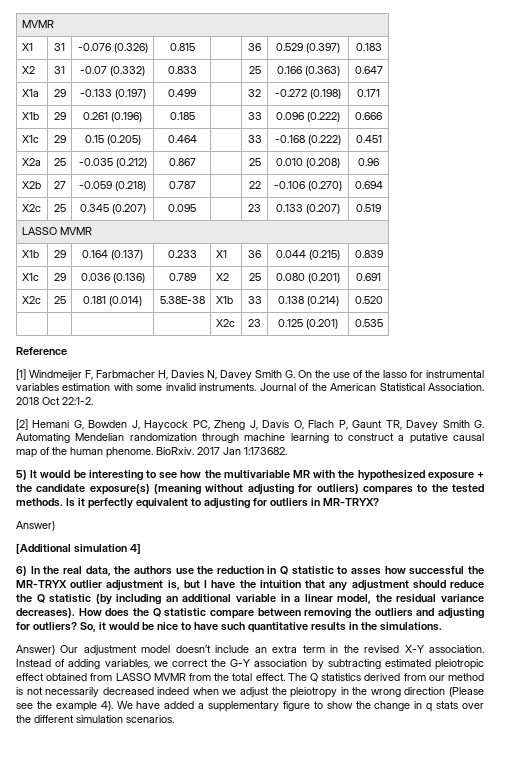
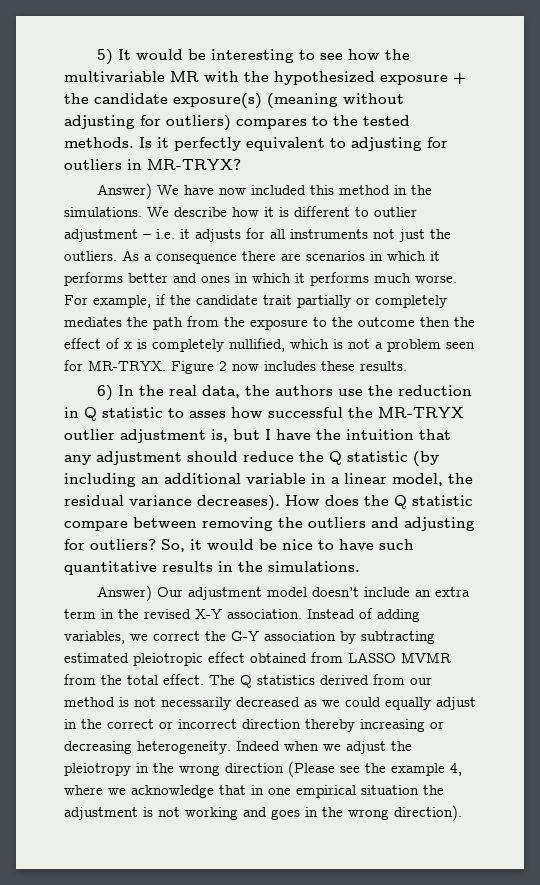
[21,20,54,28] [21,43,33,51] [54,43,65,51] [77,43,148,53] [169,43,195,51] [248,43,261,51] [276,43,340,53] [355,43,382,51] [21,66,35,74] [54,66,65,74] [80,66,145,76] [167,66,197,74] [248,66,261,74] [276,66,340,76] [354,66,383,74] [21,89,39,97] [53,89,66,97] [79,89,146,99] [168,89,196,97] [248,89,261,97] [275,89,341,99] [357,89,380,97] [21,112,39,120] [53,112,66,120] [83,112,142,122] [169,112,195,120] [247,112,262,120] [276,112,340,122] [355,112,382,120] [21,135,39,143] [53,135,66,143] [84,135,141,145] [167,135,197,143] [247,135,262,143] [275,135,341,145] [355,135,382,143] [21,158,41,166] [53,158,66,166] [78,158,147,168] [168,158,196,166] [248,158,261,166] [276,158,340,168] [358,158,379,166] [21,181,41,189] [53,181,66,189] [79,181,146,191] [168,181,196,189] [248,181,261,189] [274,181,342,191] [354,181,383,189] [21,204,41,212] [53,204,66,212] [79,204,146,214] [168,204,196,212] [248,204,261,212] [276,204,340,214] [356,204,381,212] [21,227,92,235] [21,250,39,258] [53,250,66,258] [82,250,143,260] [167,250,197,258] [215,250,227,258] [248,250,261,258] [276,250,340,260] [354,250,383,258] [21,273,39,281] [53,273,66,281] [80,273,145,283] [168,273,196,281] [215,273,229,281] [248,273,261,281] [276,273,340,283] [356,273,381,281] [21,296,41,304] [53,296,66,304] [83,296,142,306] [159,296,205,304] [215,296,233,304] [247,296,262,304] [277,296,339,306] [354,296,383,304] [215,319,235,327] [248,319,261,327] [278,319,338,329] [354,319,383,327] [16,347,67,355] [16,369,484,380] [16,383,484,391] [16,397,93,405] [16,419,485,430] [16,433,485,444] [16,447,287,458] MVMR // X1 | 31 | -0.076 (0.326) | 0.815 | | 36 | 0.529 (0.397) | 0.183 // X2 | 31 | -0.07 (0.332) | 0.833 | | 25 | 0.166 (0.363) | 0.647 // X1a | 29 | -0.133 (0.197) | 0.499 | | 32 | -0.272 (0.198) | 0.171 // X1b | 29 | 0.261 (0.196) | 0.185 | | 33 | 0.096 (0.222) | 0.666 // X1c | 29 | 0.15 (0.205) | 0.464 | | 33 | -0.168 (0.222) | 0.451 // X2a | 25 | -0.035 (0.212) | 0.867 | | 25 | 0.010 (0.208) | 0.96 // X2b | 27 | -0.059 (0.218) | 0.787 | | 22 | -0.106 (0.270) | 0.694 // X2c | 25 | 0.345 (0.207) | 0.095 | | 23 | 0.133 (0.207) | 0.519 // LASSO MVMR // X1b | 29 | 0.164 (0.137) | 0.233 | X1 | 36 | 0.044 (0.215) | 0.839 // X1c | 29 | 0.036 (0.136) | 0.789 | X2 | 25 | 0.080 (0.201) | 0.691 // X2c | 25 | 0.181 (0.014) | 5.38E-38 | X1b | 33 | 0.138 (0.214) | 0.520 // | | | | X2c | 23 | 0.125 (0.201) | 0.535 // Reference // [1] Windmeijer F, Farbmacher H, Davies N, Davey Smith G. On the use of the lasso for instrumental variables estimation with some invalid instruments. Journal of the American Statistical Association. 2018 Oct 22:1-2. // [2] Hemani G, Bowden J, Haycock PC, Zheng J, Davis O, Flach P, Gaunt TR, Davey Smith G. Automating Mendelian randomization through machine learning to construct a putative causal map of the human phenome. BioRxiv. 2017 Jan 1:173682. // -> (97, 57) none
[16,543,141,554] // [Additional simulation 4] -> [157,185,433,195] [64,206,417,217] [64,228,451,242] [64,250,440,264] [64,272,457,286] [64,294,447,308] [64,316,475,330] [64,338,475,352] [64,360,407,374] We have now included this method in the simulations. We describe how it is different to outlier adjustment – i.e. it adjusts for all instruments not just the outliers. As a consequence there are scenarios in which it performs better and ones in which it performs much worse. For example, if the candidate trait partially or completely mediates the path from the exposure to the outcome then the effect of x is completely nullified, which is not a problem seen for MR-TRYX. Figure 2 now includes these results.
[157,687,190,695] indeed -> [304,697,476,710] [64,719,444,732] [64,741,280,754] as we could equally adjust in the correct or incorrect direction thereby increasing or decreasing heterogeneity. Indeed
[100,701,484,712] [16,715,174,723] 4). We have added a supplementary figure to show the change in q stats over the different simulation scenarios. -> [450,763,462,776] [64,785,444,798] [64,805,462,821] 4, where we acknowledge that in one empirical situation the adjustment is not working and goes in the wrong direction).

